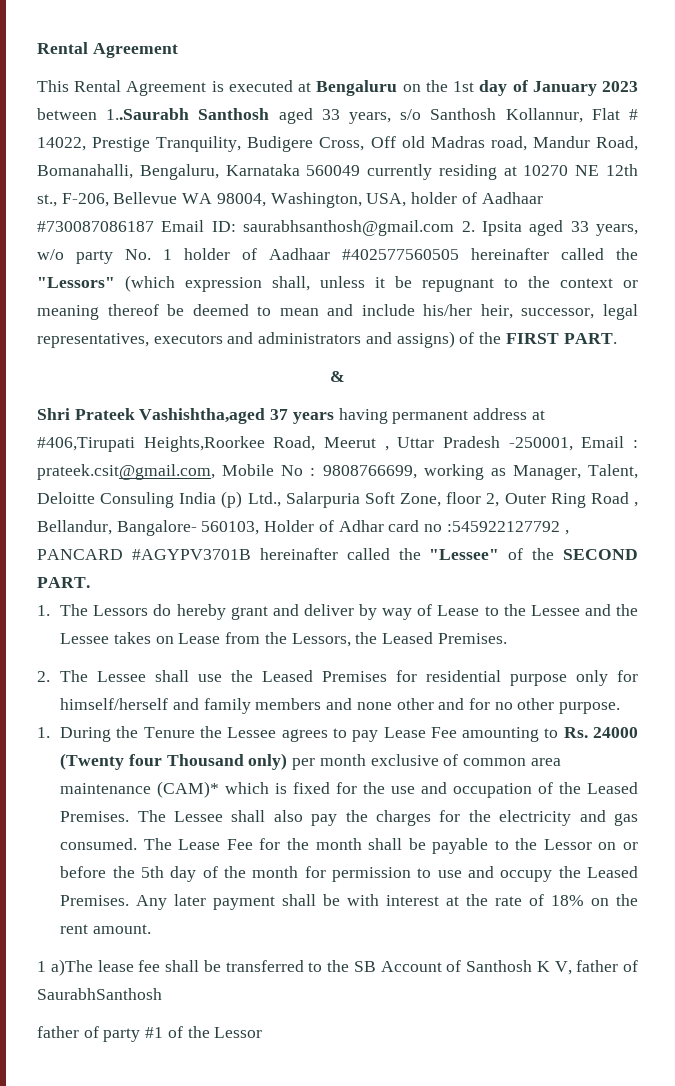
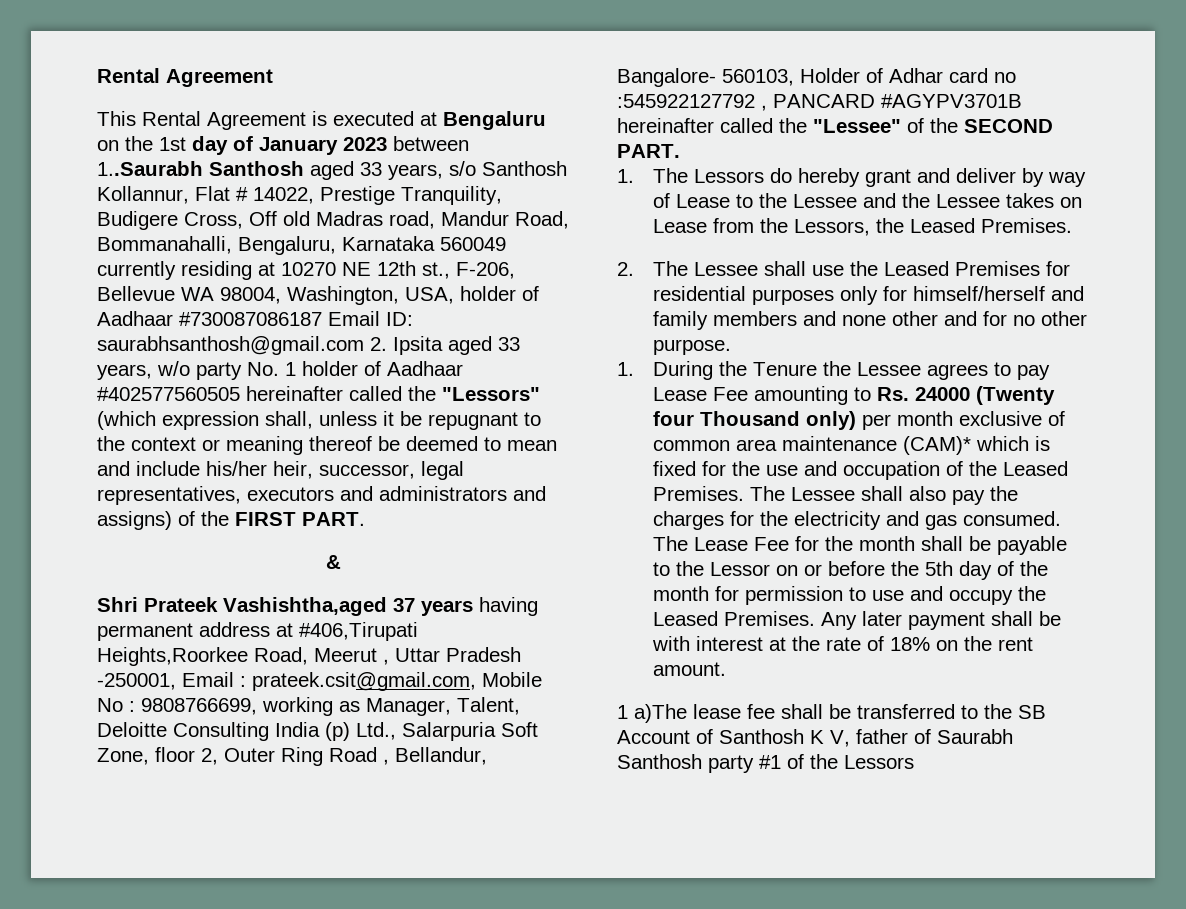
[37,164,133,179] Bomanahalli, -> [97,236,232,254] Bommanahalli,
[100,492,175,508] Consuling -> [173,722,269,741] Consulting
[510,674,568,686] purpose -> [752,289,835,305] purposes
[37,988,162,1000] [37,1026,99,1038] SaurabhSanthosh // father of -> [937,729,1013,744] [617,754,702,769] Saurabh Santhosh
[214,1027,263,1038] Lessor -> [844,755,914,769] Lessors

